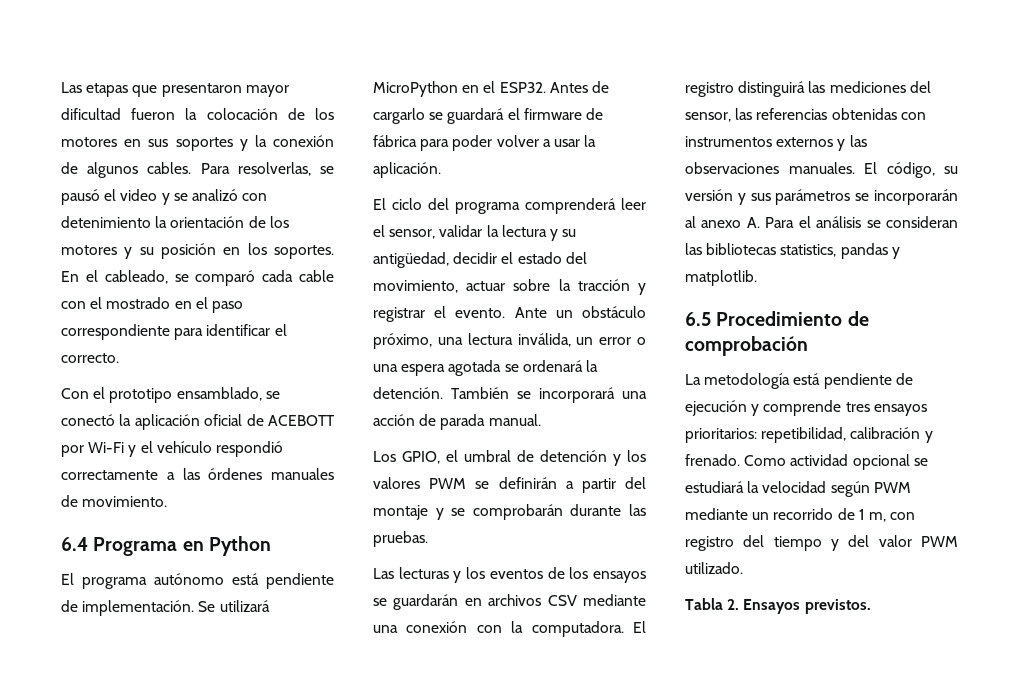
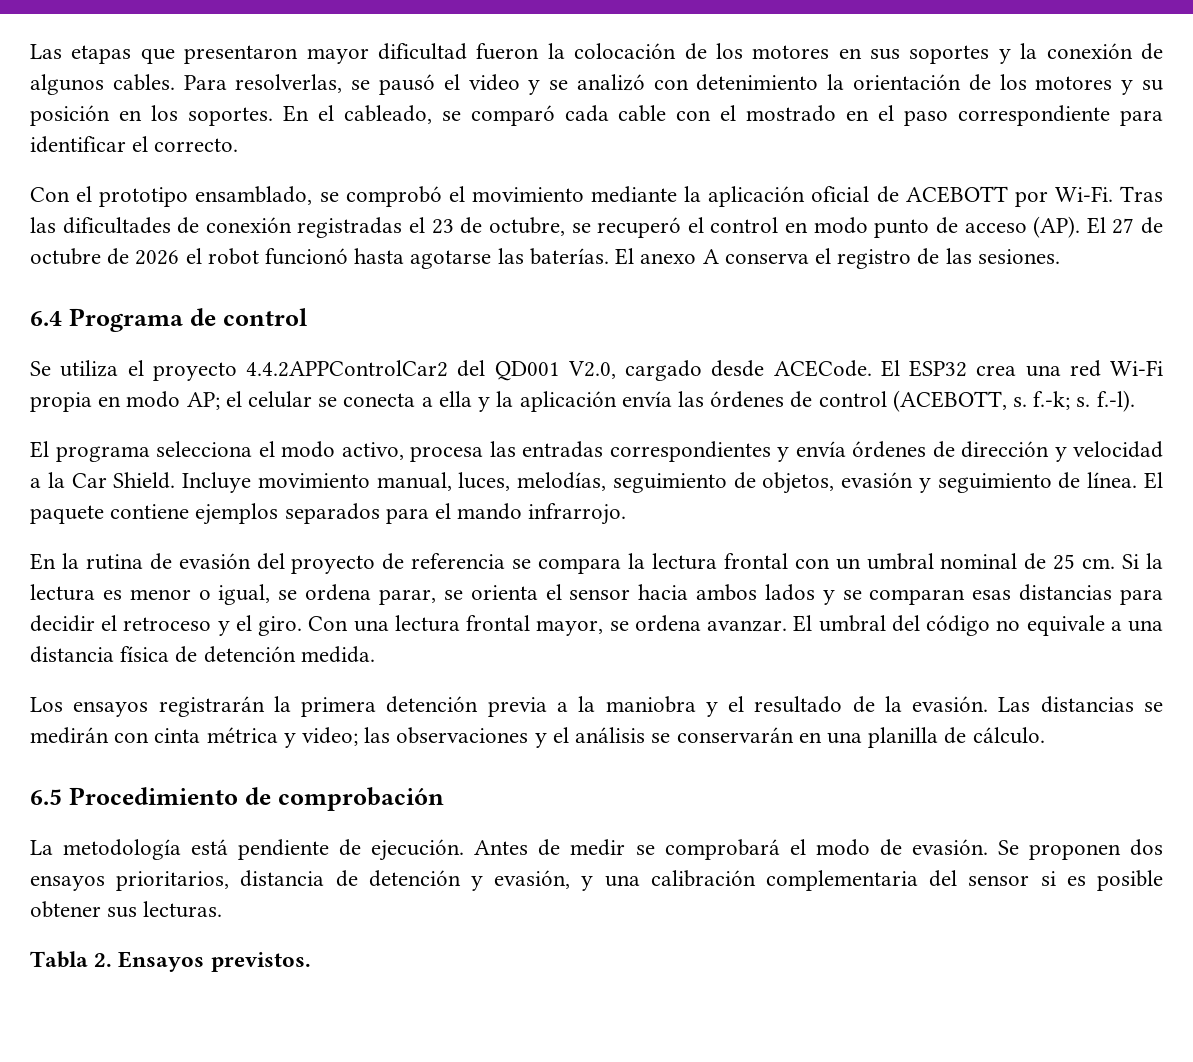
[61,414,115,426] conectó -> [345,186,677,207] comprobó el movimiento mediante
[88,441,283,457] [61,468,334,480] [61,495,168,507] [61,536,271,556] [61,573,334,589] [61,600,270,616] [373,81,609,97] [373,108,603,124] [373,135,597,151] [373,162,441,178] [373,198,646,214] [373,225,577,241] [373,252,587,268] [373,279,646,295] [373,306,646,322] [373,333,646,349] [373,360,598,376] [373,387,647,403] [373,414,541,430] [373,450,646,466] [373,477,646,493] [373,504,646,520] [373,531,428,547] [373,567,646,583] [373,594,646,610] [373,621,646,637] [685,81,931,97] [685,108,926,122] [685,135,867,151] [685,162,958,178] [685,189,958,205] [685,216,958,228] [685,243,900,259] [685,270,757,286] Wi-Fi y el vehículo respondió correctamente a las órdenes manuales de movimiento. // 6.4 Programa en Python // El programa autónomo está pendiente de implementación. Se utilizará MicroPython en el ESP32. Antes de cargarlo se guardará el firmware de fábrica para poder volver a usar la aplicación. // El ciclo del programa comprenderá leer el sensor, validar la lectura y su antigüedad, decidir el estado del movimiento, actuar sobre la tracción y registrar el evento. Ante un obstáculo próximo, una lectura inválida, un error o una espera agotada se ordenará la detención. También se incorporará una acción de parada manual. // Los GPIO, el umbral de detención y los valores PWM se definirán a partir del montaje y se comprobarán durante las pruebas. // Las lecturas y los eventos de los ensayos se guardarán en archivos CSV mediante una conexión con la computadora. El registro distinguirá las mediciones del sensor, las referencias obtenidas con instrumentos externos y las observaciones manuales. El código, su versión y sus parámetros se incorporarán al anexo A. Para el análisis se consideran las bibliotecas statistics, pandas y matplotlib. -> [1054,186,1163,202] [30,216,1163,238] [30,248,1060,269] [30,308,307,332] [30,360,1163,381] [30,390,1135,412] [30,441,1163,462] [30,472,1163,494] [30,503,627,525] [30,553,1163,574] [30,584,1164,605] [30,615,1163,636] [30,646,375,663] [30,696,1164,717] [30,727,1045,748] Wi-Fi. Tras las dificultades de conexión registradas el 23 de octubre, se recuperó el control en modo punto de acceso (AP). El 27 de octubre de 2026 el robot funcionó hasta agotarse las baterías. El anexo A conserva el registro de las sesiones. // 6.4 Programa de control // Se utiliza el proyecto 4.4.2APPControlCar2 del QD001 V2.0, cargado desde ACECode. El ESP32 crea una red Wi-Fi propia en modo AP; el celular se conecta a ella y la aplicación envía las órdenes de control (ACEBOTT, s. f.-k; s. f.-l). // El programa selecciona el modo activo, procesa las entradas correspondientes y envía órdenes de dirección y velocidad a la Car Shield. Incluye movimiento manual, luces, melodías, seguimiento de objetos, evasión y seguimiento de línea. El paquete contiene ejemplos separados para el mando infrarrojo. // En la rutina de evasión del proyecto de referencia se compara la lectura frontal con un umbral nominal de 25 cm. Si la lectura es menor o igual, se ordena parar, se orienta el sensor hacia ambos lados y se comparan esas distancias para decidir el retroceso y el giro. Con una lectura frontal mayor, se ordena avanzar. El umbral del código no equivale a una distancia física de detención medida. // Los ensayos registrarán la primera detención previa a la maniobra y el resultado de la evasión. Las distancias se medirán con cinta métrica y video; las observaciones y el análisis se conservarán en una planilla de cálculo.
[685,400,927,416] [685,427,933,443] [685,454,928,470] [685,481,911,497] [685,508,916,522] [685,535,958,551] [685,562,743,574] ejecución y comprende tres ensayos prioritarios: repetibilidad, calibración y frenado. Como actividad opcional se estudiará la velocidad según PWM mediante un recorrido de 1 m, con registro del tiempo y del valor PWM utilizado. -> [371,839,1163,861] [30,870,1164,891] [30,901,223,918] ejecución. Antes de medir se comprobará el modo de evasión. Se proponen dos ensayos prioritarios, distancia de detención y evasión, y una calibración complementaria del sensor si es posible obtener sus lecturas.

